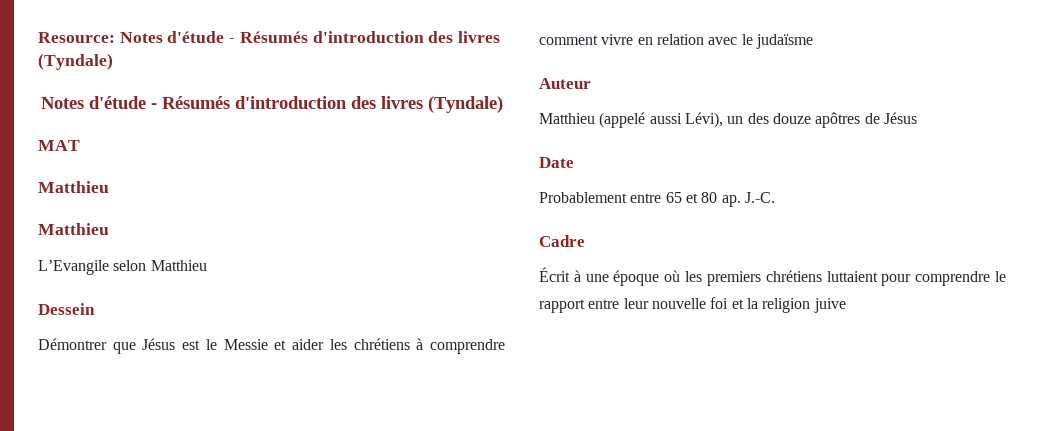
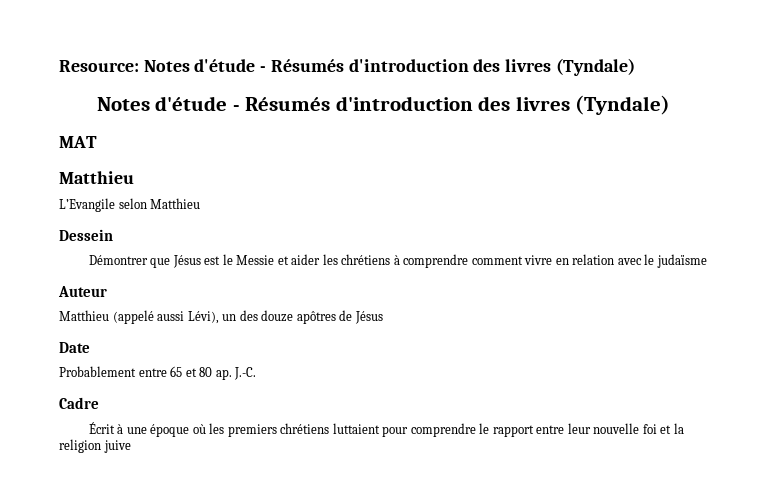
[38,223,109,235] // Matthieu -> (134, 177) none

